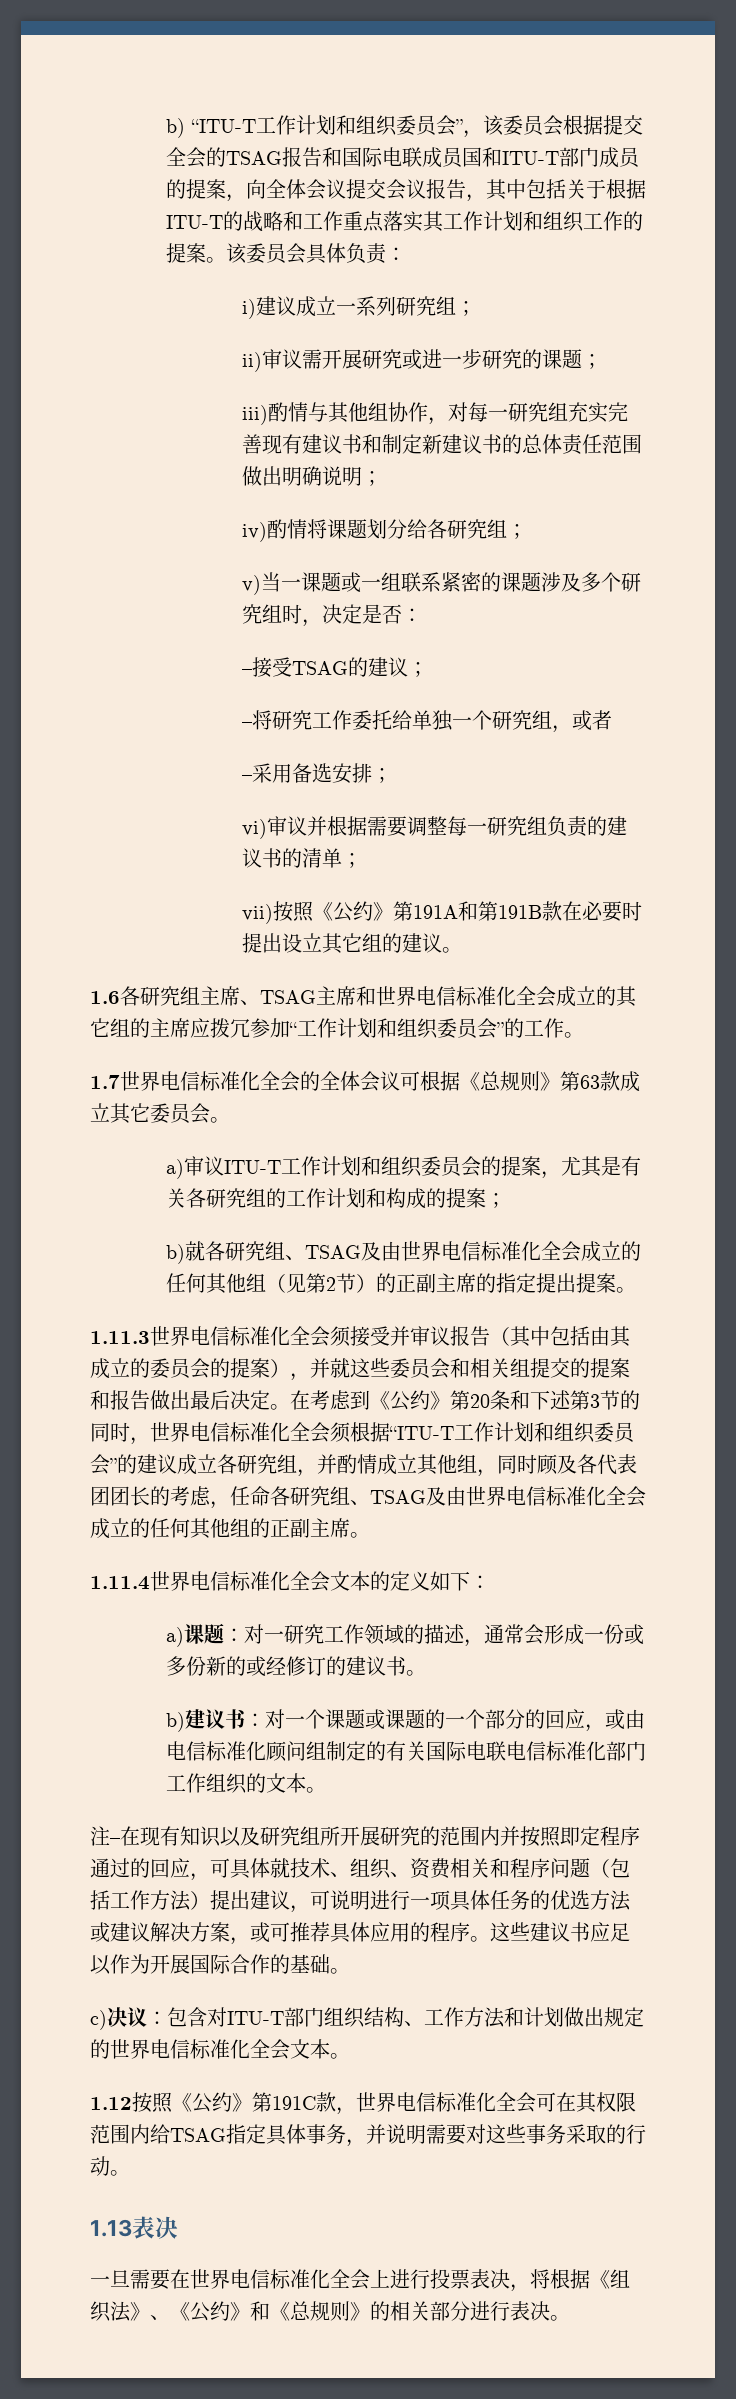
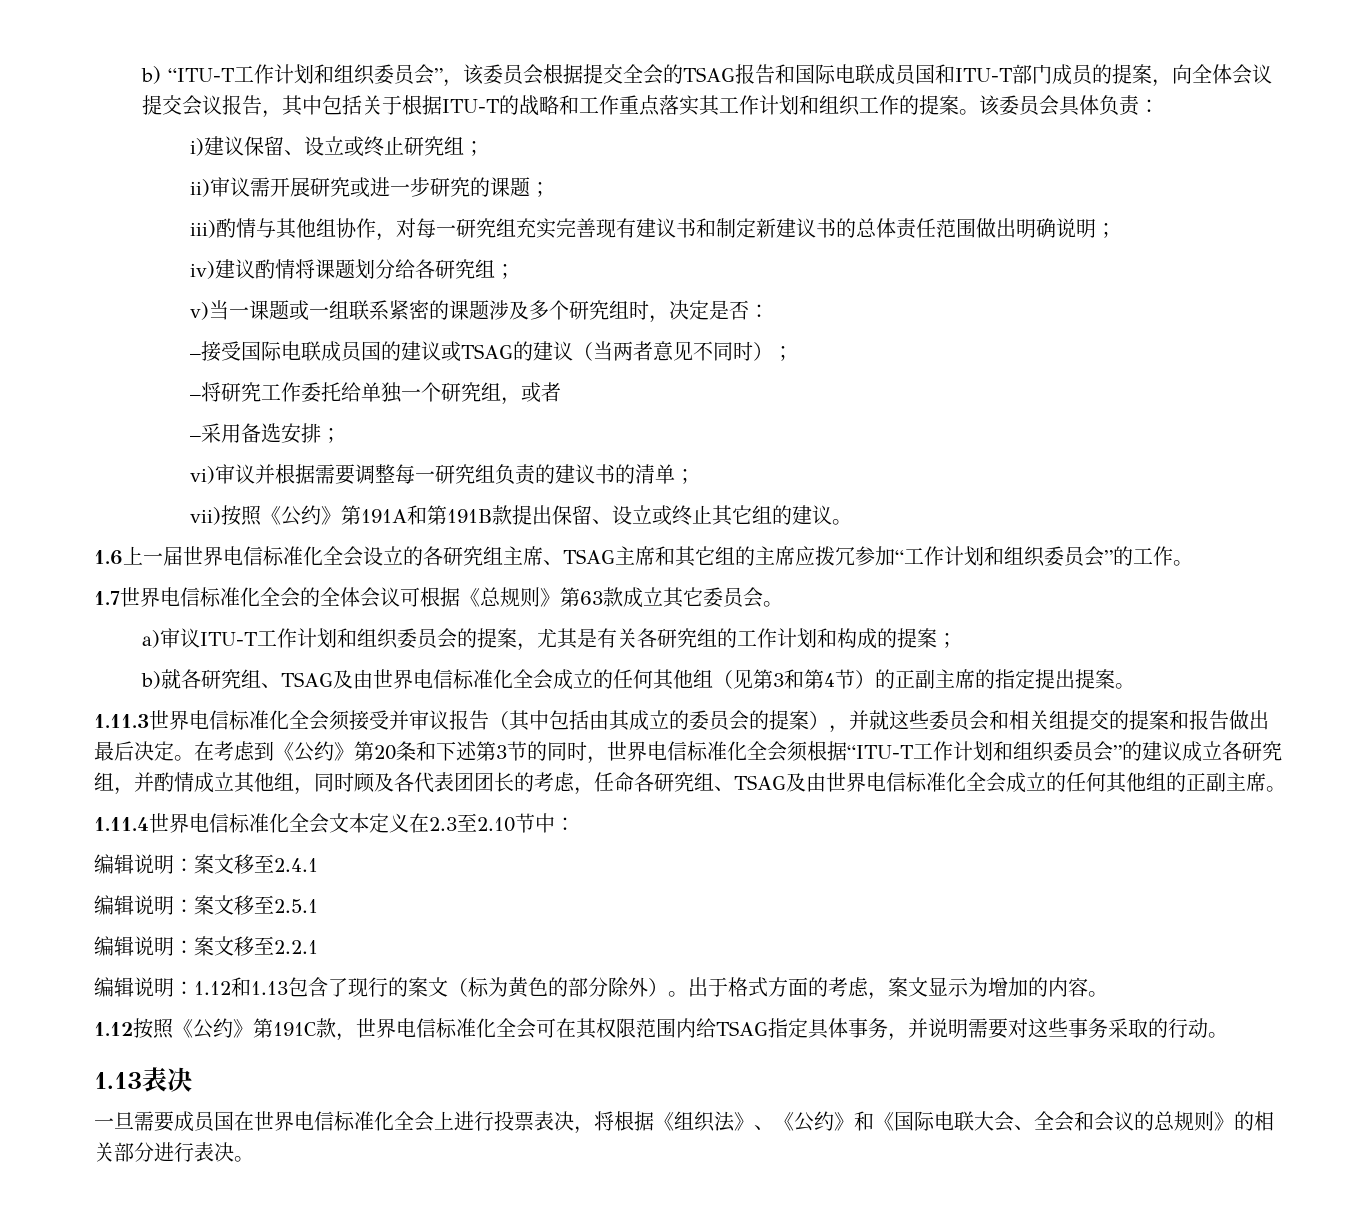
[295,296,396,317] 成立一系列 -> [243,136,404,157] 保留、设立或终止
(267, 532) none -> [214,259,255,279] 建议
[291,657,408,677] TSAG的建议 -> [240,341,773,362] 国际电联成员国的建议或TSAG的建议（当两者意见不同时）
[561,901,642,922] [241,933,322,953] 在必要时提出设立 -> [511,505,712,526] 提出保留、设立或终止
(120, 997) none -> [123,546,423,567] 上一届世界电信标准化全会设立的
[376,986,616,1007] 世界电信标准化全会成立的 -> (675, 556) none
[325,1277,336,1291] 2 -> [772,669,835,689] 3和第4
[370,1571,490,1591] [165,1623,644,1647] [165,1656,426,1677] [165,1709,645,1732] [165,1741,646,1762] [165,1773,326,1794] [90,1826,640,1847] [90,1858,630,1881] [90,1890,631,1913] [90,1922,630,1945] [90,1954,350,1975] [90,2007,644,2030] [90,2039,330,2060] 的定义如下： // a)课题：对一研究工作领域的描述，通常会形成一份或多份新的或经修订的建议书。 // b)建议书：对一个课题或课题的一个部分的回应，或由电信标准化顾问组制定的有关国际电联电信标准化部门工作组织的文本。 // 注–在现有知识以及研究组所开展研究的范围内并按照即定程序通过的回应，可具体就技术、组织、资费相关和程序问题（包括工作方法）提出建议，可说明进行一项具体任务的优选方法或建议解决方案，或可推荐具体应用的程序。这些建议书应足以作为开展国际合作的基础。 // c)决议：包含对ITU-T部门组织结构、工作方法和计划做出规定的世界电信标准化全会文本 -> [369,813,575,833] [94,854,318,874] [94,895,318,915] [94,936,318,956] [94,977,1088,1000] 定义在2.3至2.10节中： // 编辑说明：案文移至2.4.1 // 编辑说明：案文移至2.5.1 // 编辑说明：案文移至2.2.1 // 编辑说明：1.12和1.13包含了现行的案文（标为黄色的部分除外）。出于格式方面的考虑，案文显示为增加的内容
(170, 2279) none -> [174,1111,234,1132] 成员国
(290, 2311) none -> [894,1111,1154,1132] 国际电联大会、全会和会议的

